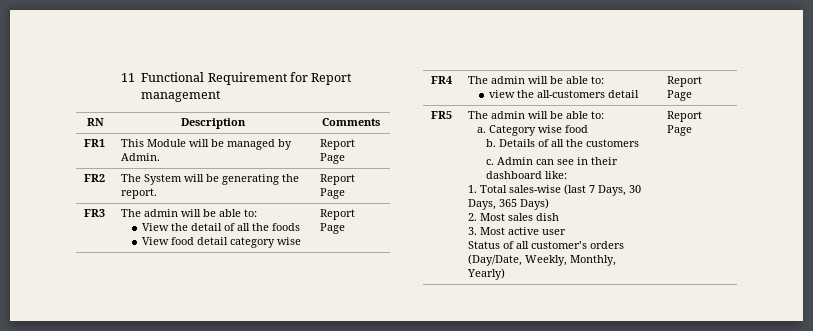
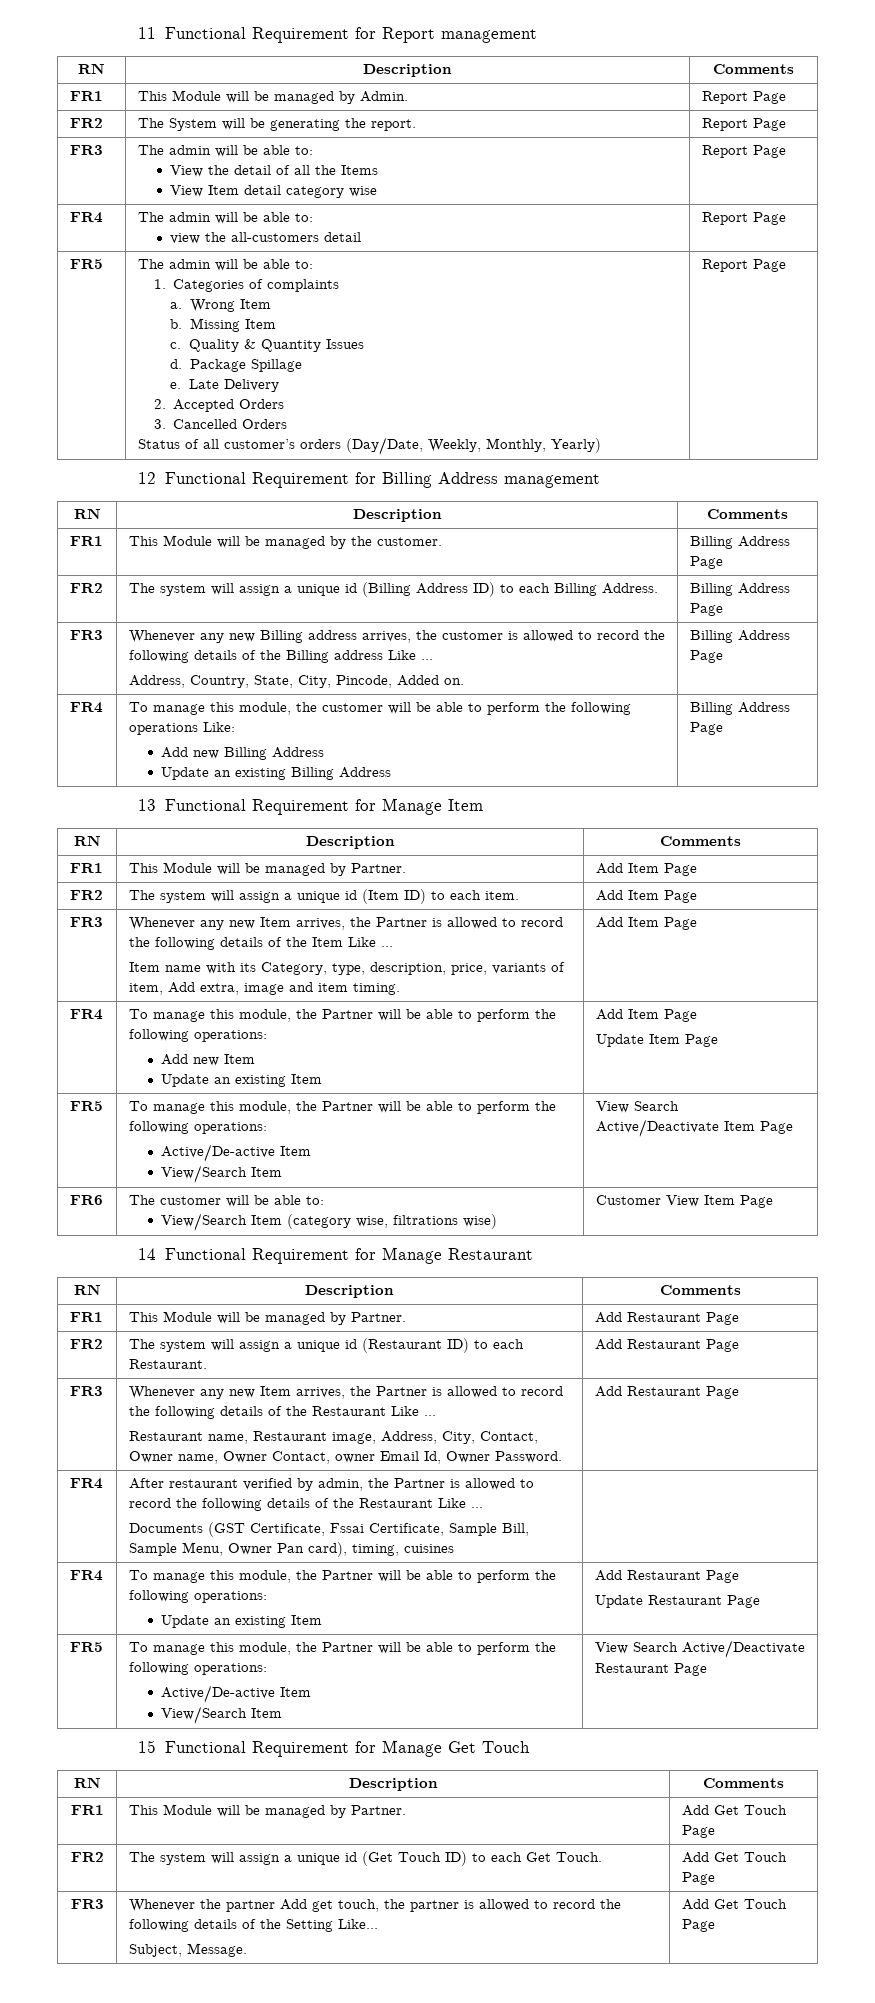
[272,223,301,231] [142,237,195,245] foods // View food -> [341,165,379,175] [170,185,240,197] Items // View Item
[476,125,588,136] [485,139,639,147] [485,157,618,165] [485,171,567,179] [467,184,641,196] [467,198,549,210] [467,213,559,221] [467,227,566,235] a. Category wise food // b. Details of all the customers // c. Admin can see in their dashboard like: // 1. Total sales-wise (last 7 Days, 30 Days, 365 Days) // 2. Most sales dish // 3. Most active user -> [153,279,340,292] [170,299,271,312] [170,318,276,332] [170,339,364,352] [170,359,302,372] [170,379,279,392] [153,399,285,412] [153,419,288,429] 1. Categories of complaints // a. Wrong Item // b. Missing Item // c. Quality & Quantity Issues // d. Package Spillage // e. Late Delivery // 2. Accepted Orders // 3. Cancelled Orders
(692, 130) none -> [137,472,600,488] [73,508,101,519] [352,509,442,522] [707,509,788,519] [69,536,103,546] [128,535,442,549] [689,536,790,549] [689,556,723,569] [69,583,103,593] [128,582,658,597] [689,583,790,596] [689,603,723,616] [69,630,103,640] [128,630,665,643] [128,650,433,663] [128,675,464,688] [689,630,790,643] [689,650,723,663] [69,702,103,713] [128,702,631,715] [128,722,235,735] [161,747,325,760] [161,767,392,780] [689,702,790,715] [689,722,723,735] [137,798,483,815] [73,835,101,846] [305,836,395,849] [660,836,741,846] [69,863,103,873] [128,862,406,876] [595,863,697,876] [69,890,103,900] [128,889,519,904] [595,890,697,903] [69,917,103,927] [128,917,563,930] [128,937,393,950] [128,962,565,975] [128,982,400,995] [595,917,697,930] [69,1009,103,1020] [128,1009,556,1022] [128,1029,267,1042] [161,1054,256,1066] [161,1074,323,1087] [595,1009,697,1022] [595,1034,718,1047] [69,1101,103,1111] [128,1101,556,1114] [128,1121,267,1134] [161,1144,312,1162] [161,1165,283,1183] [595,1101,679,1113] [595,1119,793,1137] [69,1195,103,1205] [128,1195,324,1207] [161,1213,498,1231] [595,1195,773,1208] [137,1247,533,1264] [73,1284,101,1295] [305,1285,394,1298] [659,1285,741,1295] [69,1312,103,1322] [128,1311,406,1325] [594,1312,739,1325] [69,1339,103,1349] [128,1338,524,1353] [128,1359,207,1369] [594,1339,739,1352] [69,1386,103,1396] [128,1386,563,1399] [128,1406,436,1419] [128,1431,538,1444] [128,1451,562,1464] [594,1386,739,1399] [69,1478,103,1489] [128,1478,534,1491] [128,1498,483,1511] [128,1522,529,1537] [128,1542,454,1557] [69,1570,103,1581] [128,1570,556,1583] [128,1590,267,1603] [161,1615,323,1628] [594,1570,739,1583] [594,1595,760,1608] [69,1642,103,1652] [128,1642,556,1655] [128,1662,267,1675] [161,1685,312,1703] [161,1706,283,1724] [594,1640,805,1658] [594,1663,707,1676] [137,1740,530,1757] [73,1777,101,1788] [348,1778,438,1791] [703,1778,784,1788] [70,1805,104,1815] [128,1804,406,1818] [681,1805,787,1816] [681,1825,715,1838] [70,1852,104,1862] [128,1851,602,1866] [681,1852,787,1863] [681,1872,715,1885] [70,1899,104,1909] [128,1899,621,1912] [128,1919,378,1932] [128,1943,247,1957] [681,1899,787,1910] [681,1919,715,1932] // 12 Functional Requirement for Billing Address management // RN | Description | Comments // FR1 | This Module will be managed by the customer. | Billing Address Page // FR2 | The system will assign a unique id (Billing Address ID) to each Billing Address. | Billing Address Page // FR3 | Whenever any new Billing address arrives, the customer is allowed to record the following details of the Billing address Like ... // Address, Country, State, City, Pincode, Added on. | Billing Address Page // FR4 | To manage this module, the customer will be able to perform the following operations Like: // Add new Billing Address // Update an existing Billing Address | Billing Address Page // 13 Functional Requirement for Manage Item // RN | Description | Comments // FR1 | This Module will be managed by Partner. | Add Item Page // FR2 | The system will assign a unique id (Item ID) to each item. | Add Item Page // FR3 | Whenever any new Item arrives, the Partner is allowed to record the following details of the Item Like ... // Item name with its Category, type, description, price, variants of item, Add extra, image and item timing. | Add Item Page // FR4 | To manage this module, the Partner will be able to perform the following operations: // Add new Item // Update an existing Item | Add Item Page // Update Item Page // FR5 | To manage this module, the Partner will be able to perform the following operations: // Active/De-active Item // View/Search Item | View Search Active/Deactivate Item Page // FR6 | The customer will be able to: // View/Search Item (category wise, filtrations wise) | Customer View Item Page // 14 Functional Requirement for Manage Restaurant // RN | Description | Comments // FR1 | This Module will be managed by Partner. | Add Restaurant Page // FR2 | The system will assign a unique id (Restaurant ID) to each Restaurant. | Add Restaurant Page // FR3 | Whenever any new Item arrives, the Partner is allowed to record the following details of the Restaurant Like ... // Restaurant name, Restaurant image, Address, City, Contact, Owner name, Owner Contact, owner Email Id, Owner Password. | Add Restaurant Page // FR4 | After restaurant verified by admin, the Partner is allowed to record the following details of the Restaurant Like ... // Documents (GST Certificate, Fssai Certificate, Sample Bill, Sample Menu, Owner Pan card), timing, cuisines | // FR4 | To manage this module, the Partner will be able to perform the following operations: // Update an existing Item | Add Restaurant Page // Update Restaurant Page // FR5 | To manage this module, the Partner will be able to perform the following operations: // Active/De-active Item // View/Search Item | View Search Active/Deactivate Restaurant Page // 15 Functional Requirement for Manage Get Touch // RN | Description | Comments // FR1 | This Module will be managed by Partner. | Add Get Touch Page // FR2 | The system will assign a unique id (Get Touch ID) to each Get Touch. | Add Get Touch Page // FR3 | Whenever the partner Add get touch, the partner is allowed to record the following details of the Setting Like... // Subject, Message. | Add Get Touch Page

